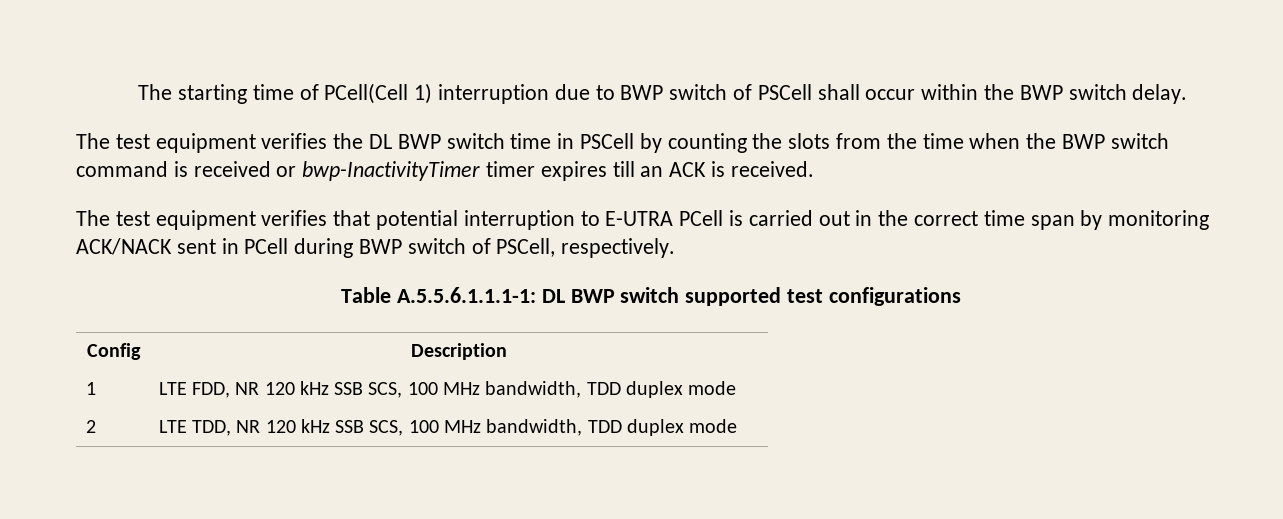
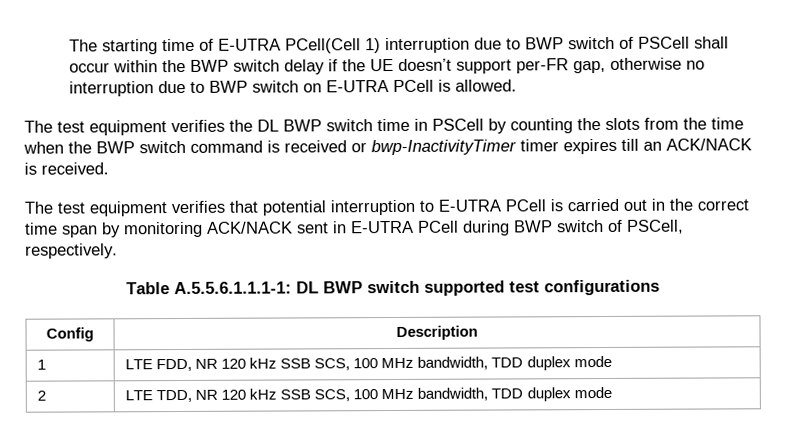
(319, 92) none -> [217,38,281,51] E-UTRA
[1132,84,1188,104] delay. -> [283,57,705,75] [68,79,517,97] delay if the UE doesn’t support per-FR gap, otherwise no interruption due to BWP switch on E-UTRA PCell is allowed.
[669,162,707,177] ACK -> [666,138,752,151] ACK/NACK
(239, 246) none -> [351,220,414,234] E-UTRA

